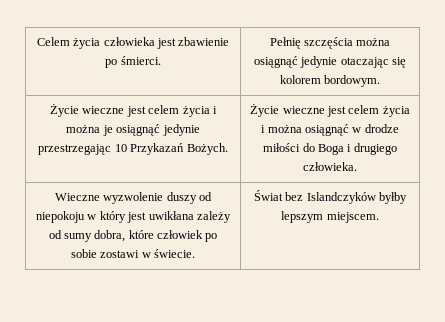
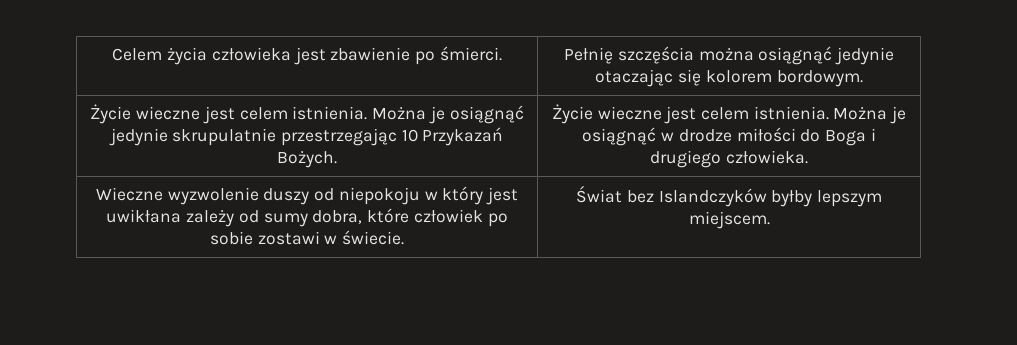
[182,106,217,117] [66,125,101,133] życia i można -> [292,106,427,120] istnienia. Można
(200, 130) none -> [172,128,277,146] skrupulatnie
[382,106,410,117] [261,125,302,133] życia i można -> [753,106,907,124] istnienia. Można je

